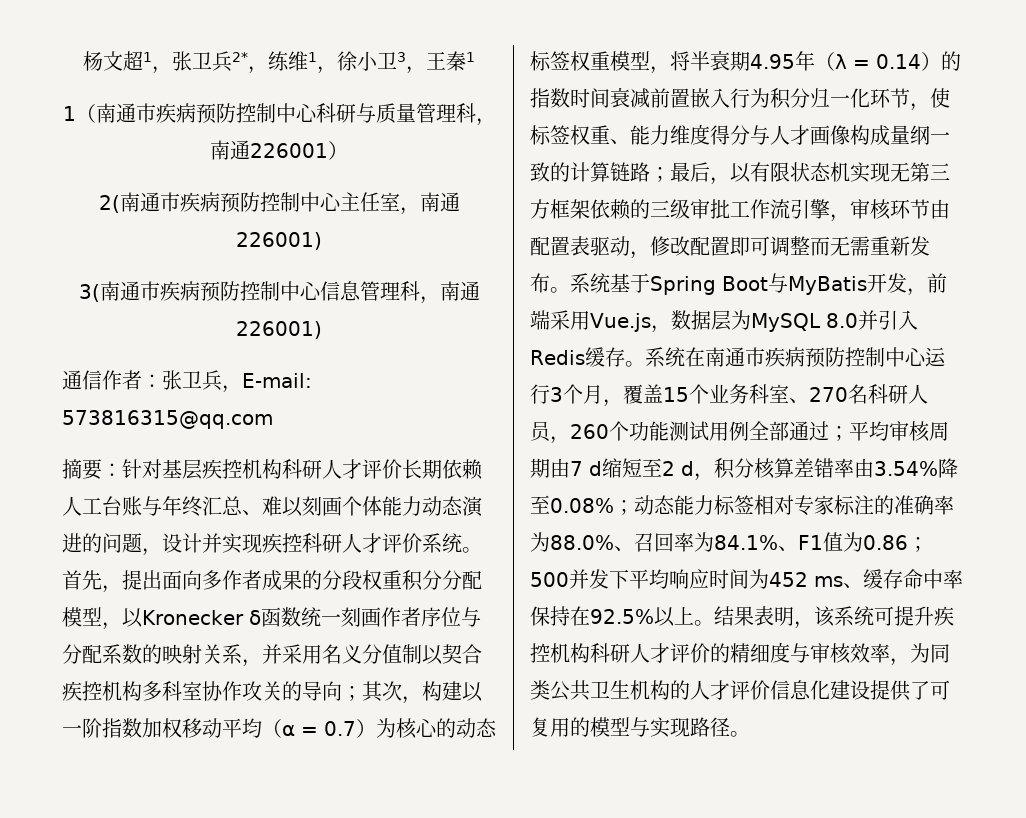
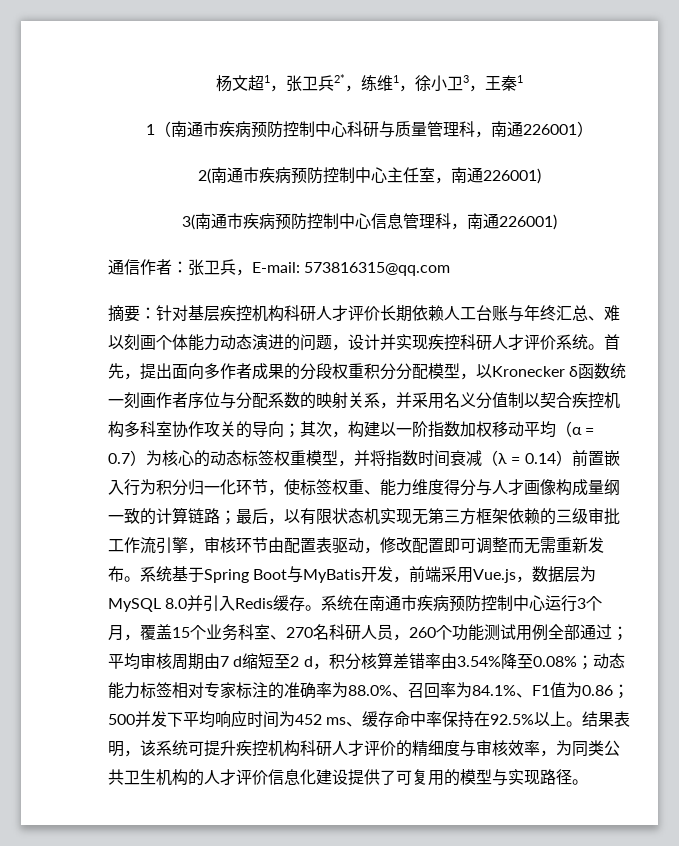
[670,51,961,71] [530,88,650,108] 将半衰期4.95年（λ = 0.14）的指数时间衰减 -> [354,450,572,467] 并将指数时间衰减（λ = 0.14）

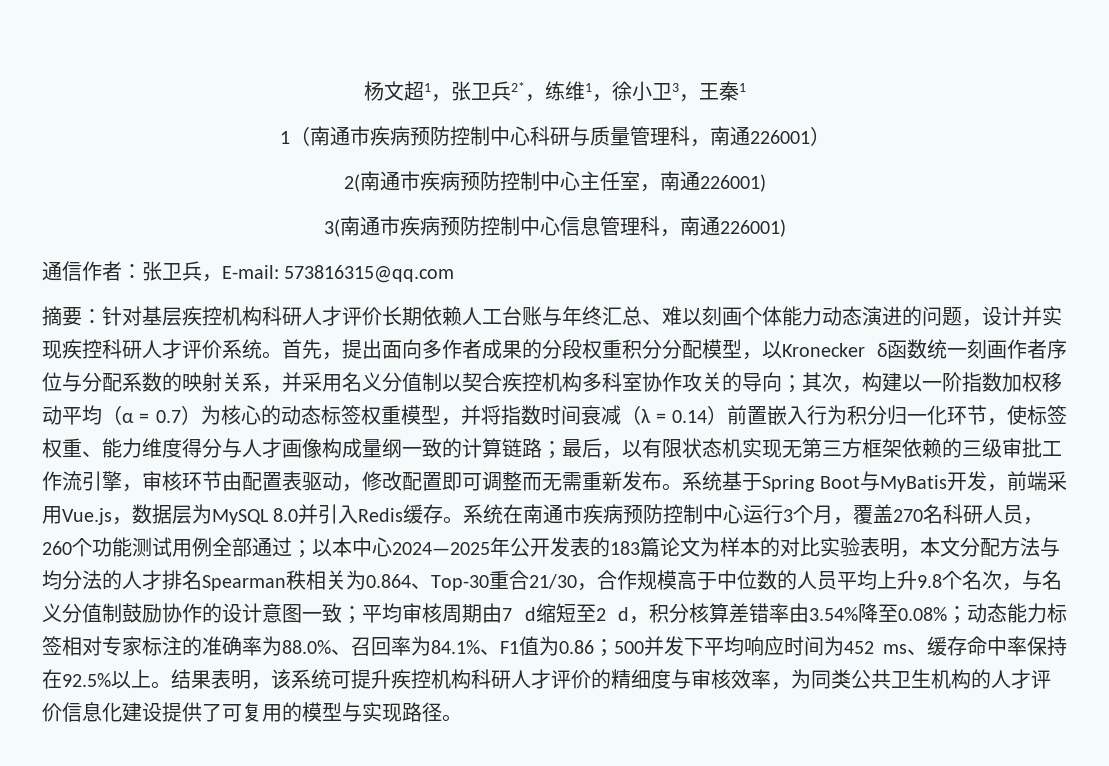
[172,624,286,641] 15个业务科室、 -> (894, 513) none
(628, 633) none -> [312,537,1060,558] [42,570,1062,591] [42,603,362,624] 以本中心2024—2025年公开发表的183篇论文为样本的对比实验表明，本文分配方法与均分法的人才排名Spearman秩相关为0.864、Top-30重合21/30，合作规模高于中位数的人员平均上升9.8个名次，与名义分值制鼓励协作的设计意图一致；

